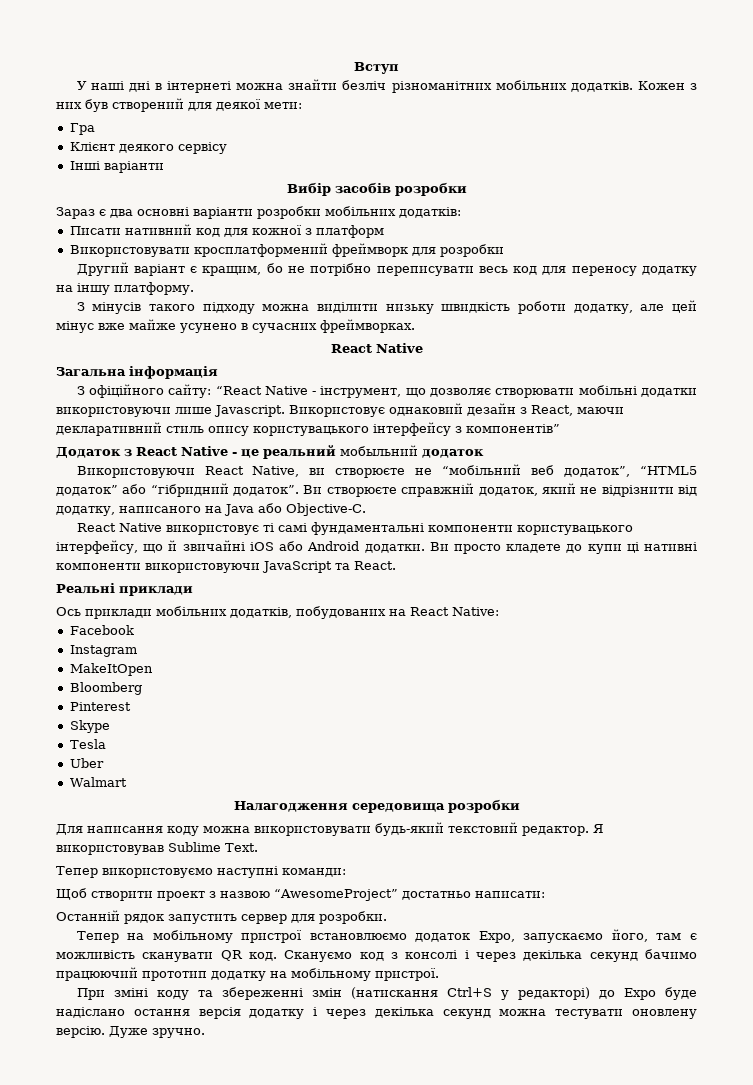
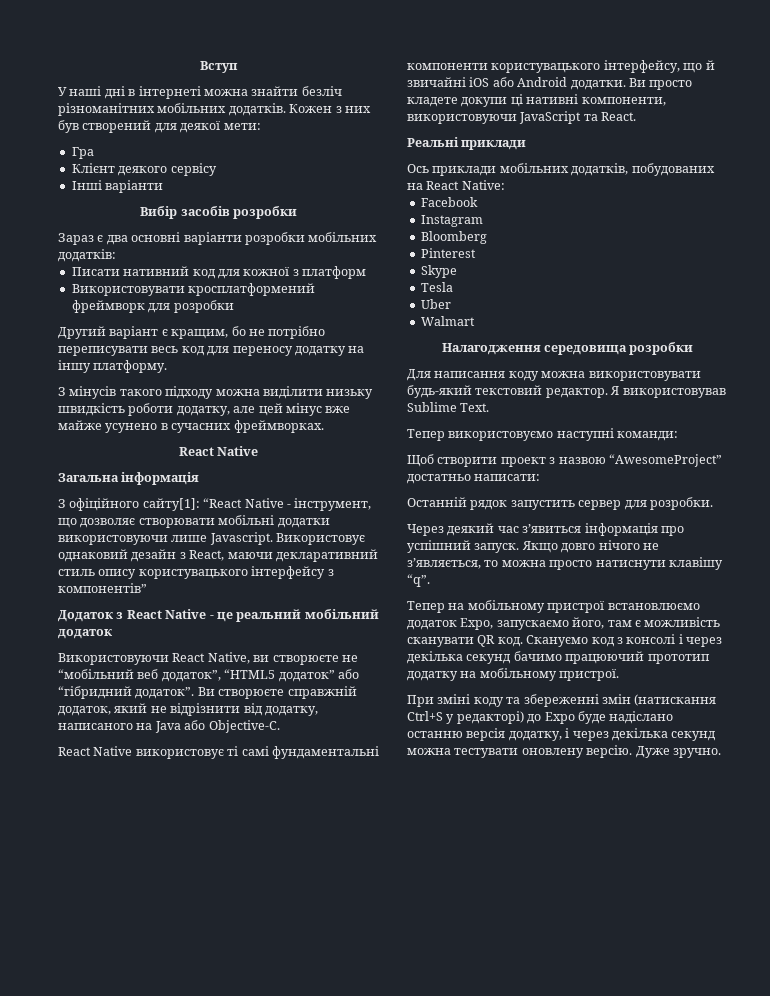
[168,384,212,398] сайту: -> [142,498,200,511] сайту[1]:
[340,445,418,456] мобыльний -> [304,609,379,619] мобільний
[566,544,622,554] до купи -> [461,97,508,107] докупи
[56,563,141,570] компоненти -> [581,97,666,106] компоненти,
[69,663,153,676] // MakeItOpen -> (483, 221) none
(387, 917) none -> [407,523,684,536] [407,540,659,553] [407,557,723,570] [407,574,430,587] // Через деякий час з’явиться інформація про успішний запуск. Якщо довго нічого не з’являється, то можна просто натиснути клавішу “q”.
[133,1007,305,1019] остання версія додатку -> [407,728,562,741] останню версія додатку,

